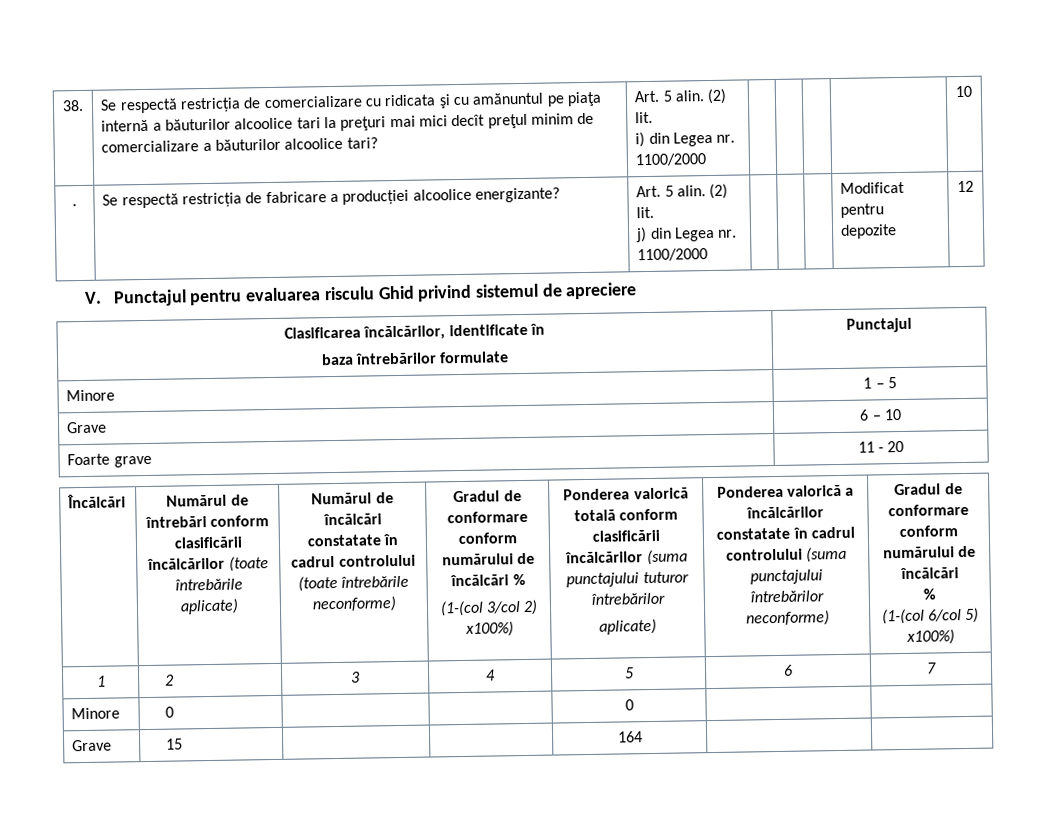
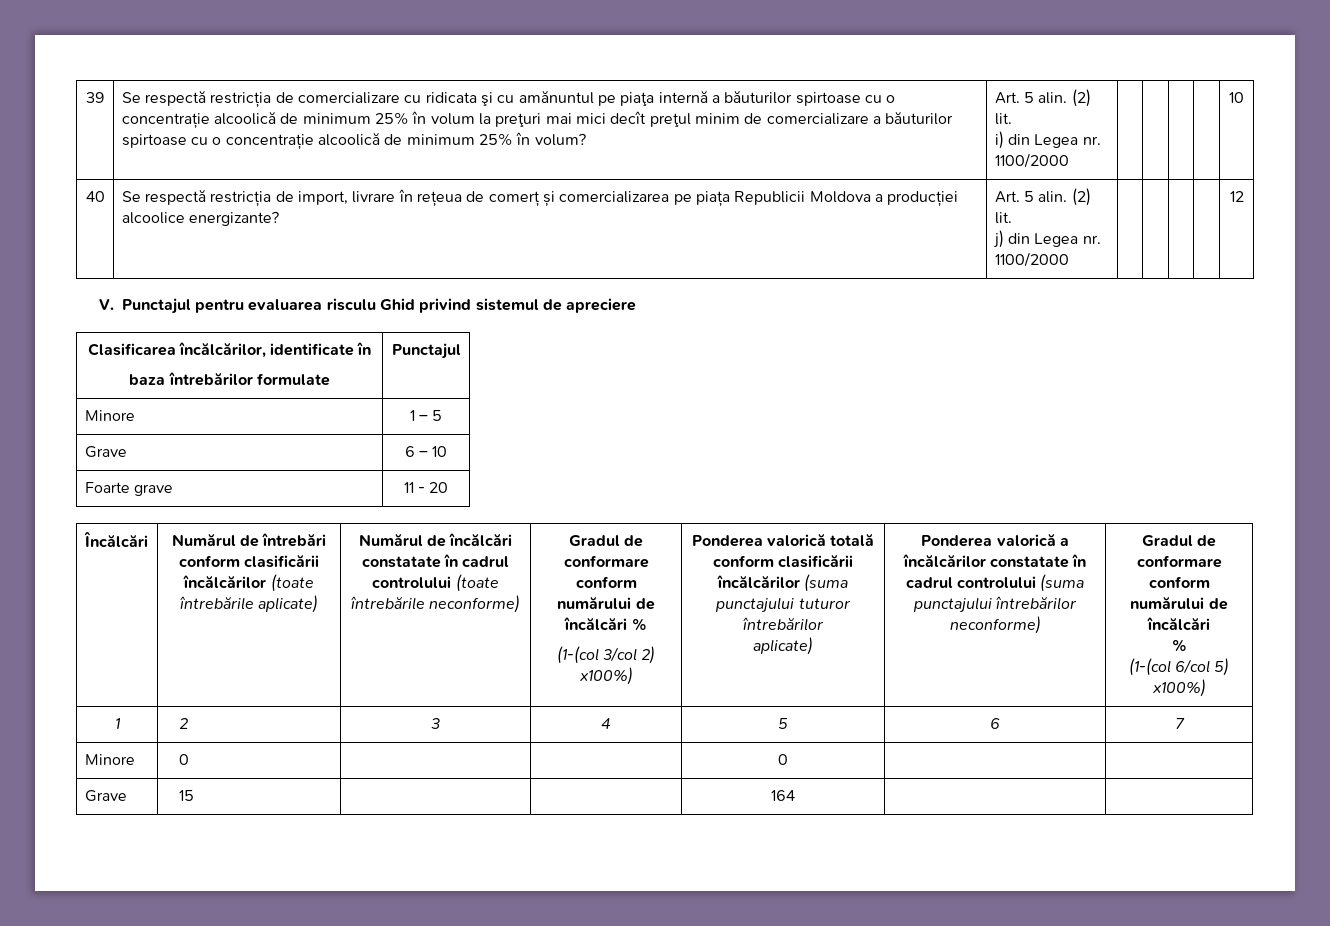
[62,99,84,112] 38. -> [86,92,104,103] 39
[234,117,321,130] alcoolice tari -> [795,92,896,106] [121,111,475,129] spirtoase cu o concentrație alcoolică de minimum 25% în volum
[284,137,378,150] alcoolice tari? -> [121,132,586,150] spirtoase cu o concentrație alcoolică de minimum 25% în volum?
[72,204,77,207] [102,191,327,209] . | Se respectă restricția de fabricare -> [85,191,105,202] [121,189,871,207] 40 | Se respectă restricția de import, livrare în rețeua de comerț și comercializarea pe piața Republicii Moldova
[840,181,906,194] [840,203,885,218] [840,224,898,239] Modificat pentru depozite -> (1069, 259) none

